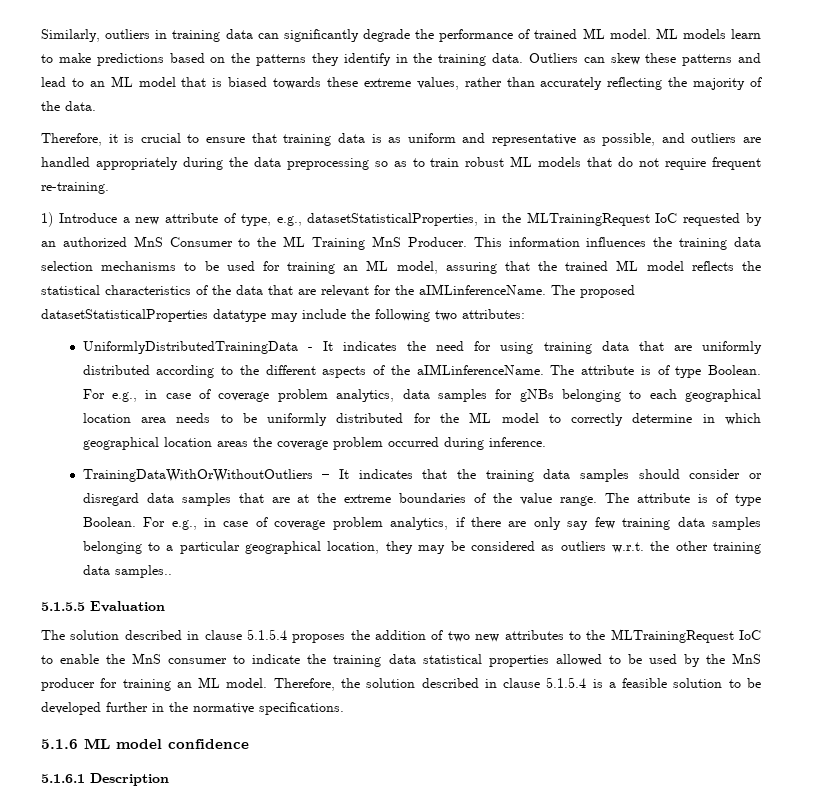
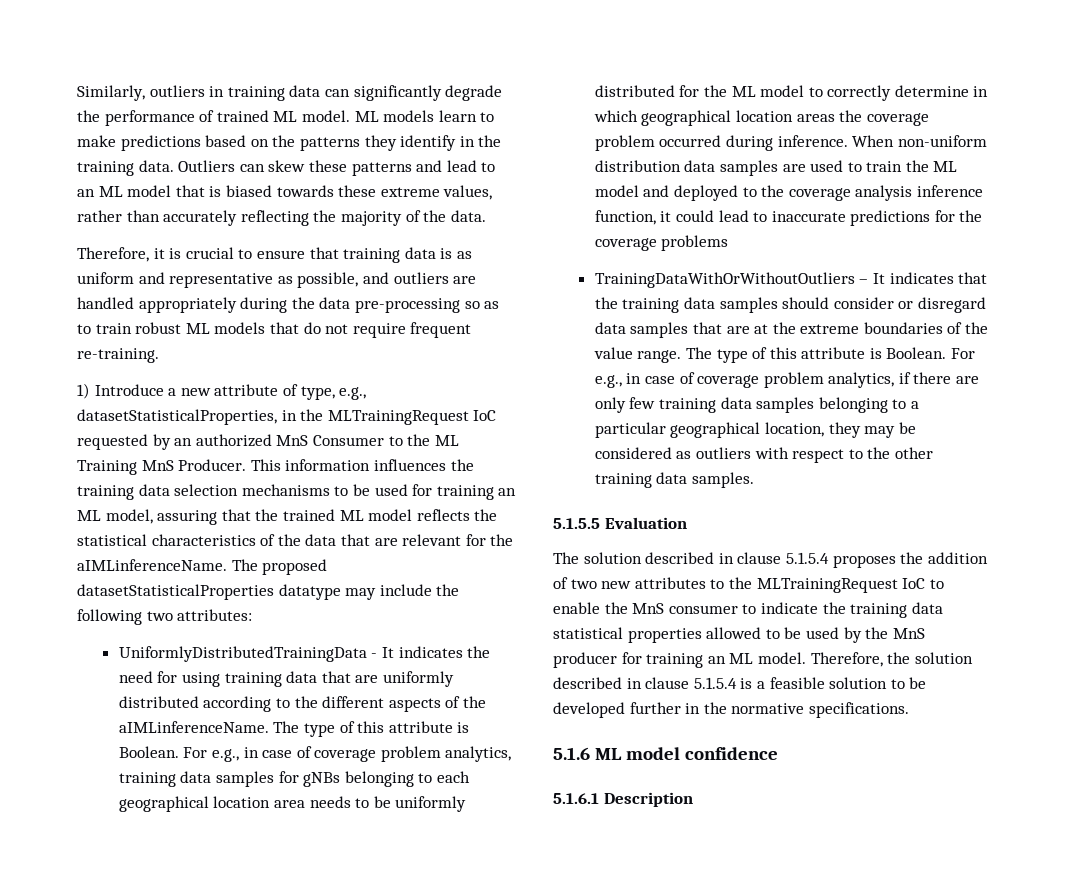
[286,158,369,170] preprocessing -> [354,298,460,313] pre-processing
[581,365,761,378] [82,389,395,402] attribute is of type Boolean. For e.g., in case of coverage problem analytics, -> [303,721,470,737] [118,746,512,762] [118,772,176,787] type of this attribute is Boolean. For e.g., in case of coverage problem analytics, training
(546, 442) none -> [852,135,987,147] [594,160,958,176] [594,185,983,201] [594,210,983,226] [594,235,729,251] When non-uniform distribution data samples are used to train the ML model and deployed to the coverage analysis inference function, it could lead to inaccurate predictions for the coverage problems
[637,493,762,506] attribute is of type -> [716,347,882,363] type of this attribute is
[567,521,589,530] say -> (626, 405) none
[611,542,644,553] w.r.t. -> [754,447,863,463] with respect to
[114,565,172,578] samples.. -> [691,472,754,488] samples.

